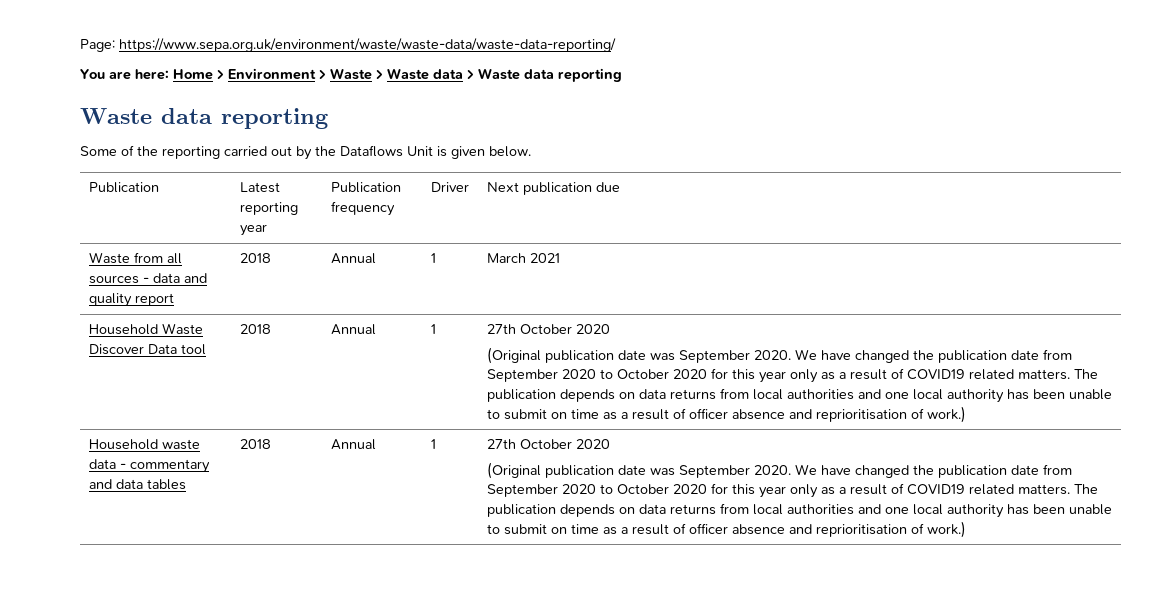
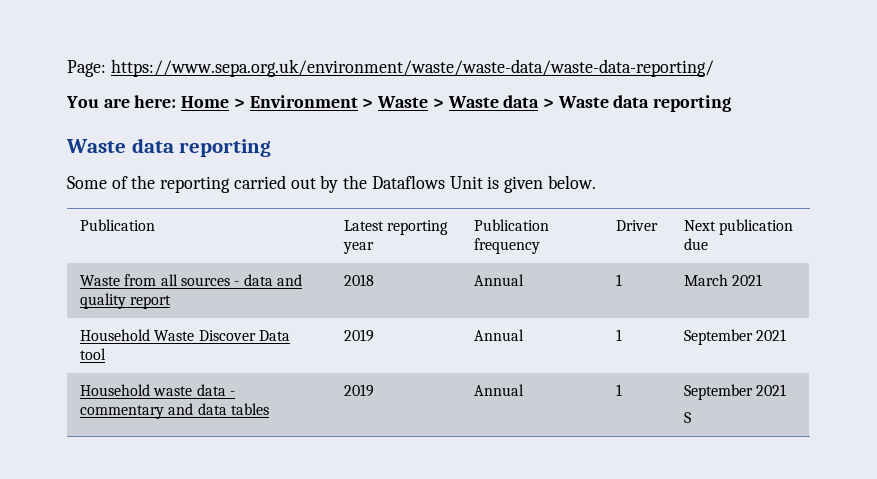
[239,324,271,334] [330,324,376,335] [430,324,436,334] [486,324,610,334] [486,347,1072,364] [486,368,1098,383] [486,388,1112,403] [486,406,966,423] 2018 | Annual | 1 | 27th October 2020 // (Original publication date was September 2020. We have changed the publication date from September 2020 to October 2020 for this year only as a result of COVID19 related matters. The publication depends on data returns from local authorities and one local authority has been unable to submit on time as a result of officer absence and reprioritisation of work.) -> [344,329,375,342] [474,329,525,341] [616,329,623,341] [684,329,787,345] 2019 | Annual | 1 | September 2021
[239,439,271,449] [330,439,376,450] [430,439,436,449] [486,439,610,449] [486,462,1072,479] [486,483,1098,498] [486,503,1112,518] [486,521,966,538] 2018 | Annual | 1 | 27th October 2020 // (Original publication date was September 2020. We have changed the publication date from September 2020 to October 2020 for this year only as a result of COVID19 related matters. The publication depends on data returns from local authorities and one local authority has been unable to submit on time as a result of officer absence and reprioritisation of work.) -> [344,384,375,397] [474,384,525,396] [616,384,623,396] [684,384,787,400] [684,412,692,423] 2019 | Annual | 1 | September 2021 // S

